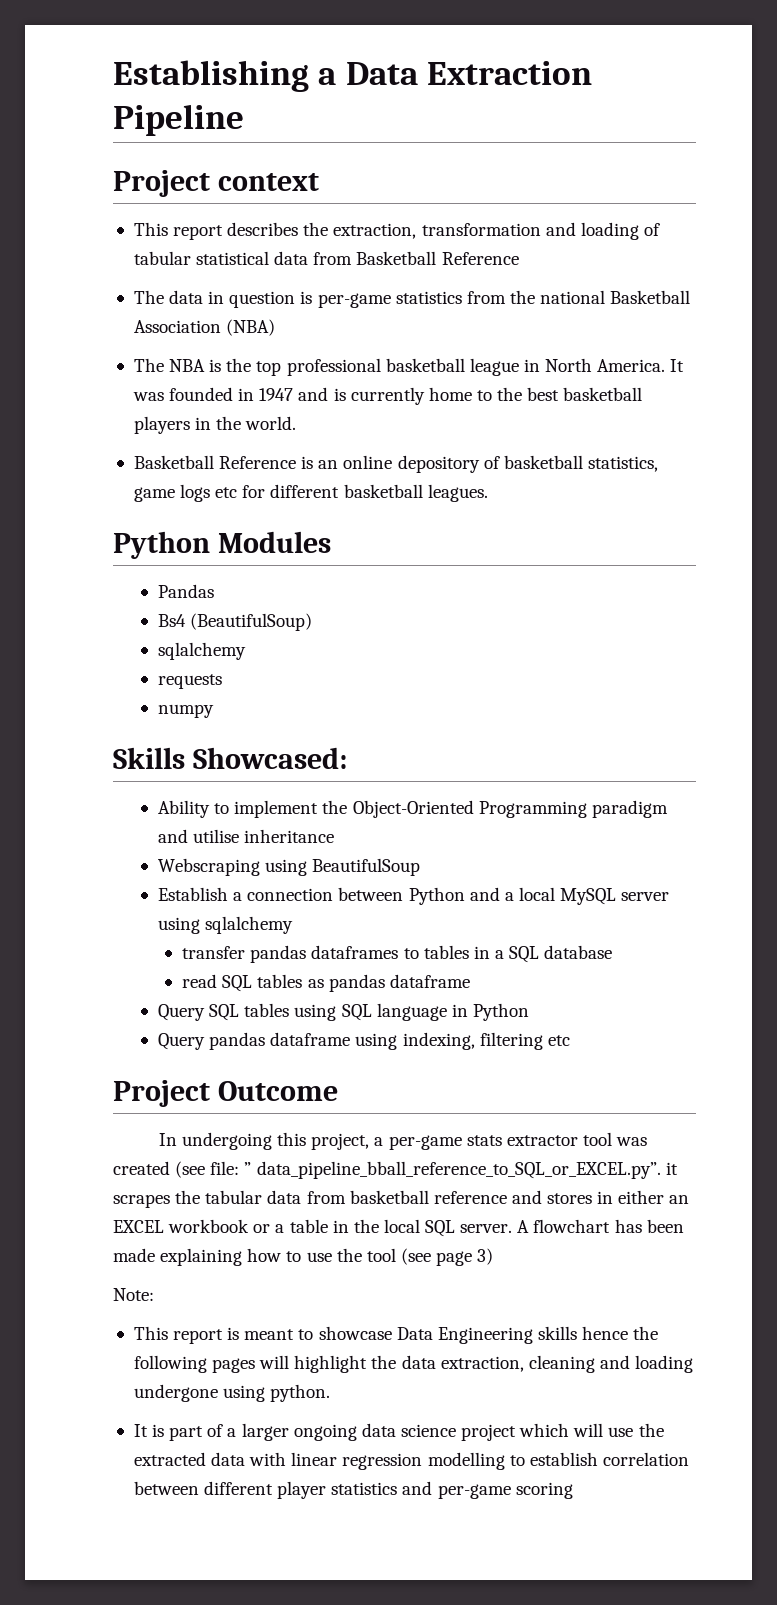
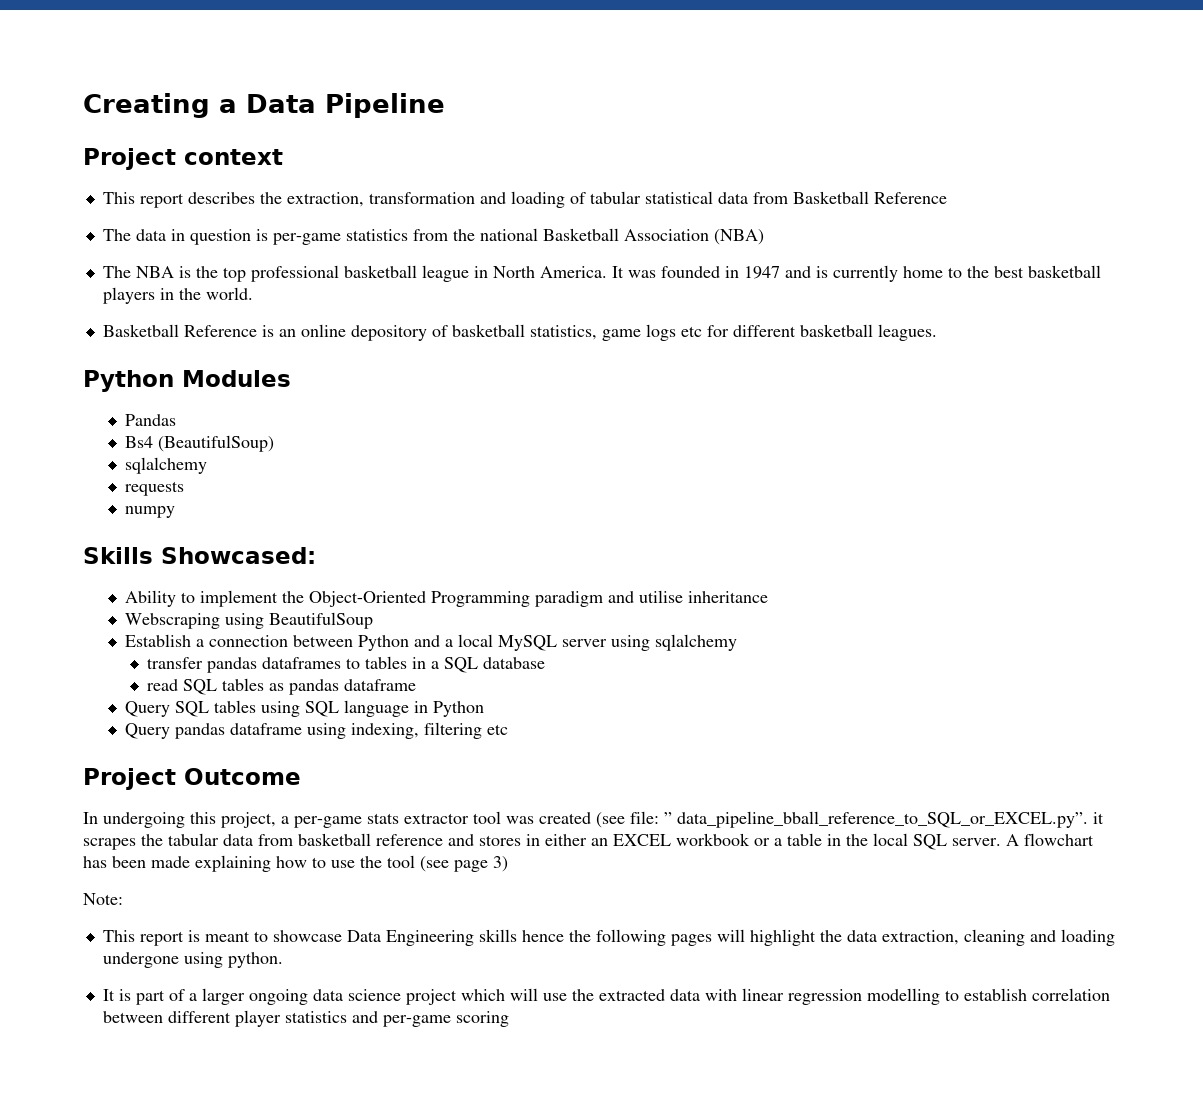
[113,60,309,92] Establishing -> [83,93,210,118] Creating
[426,61,592,85] Extraction -> (316, 103) none

